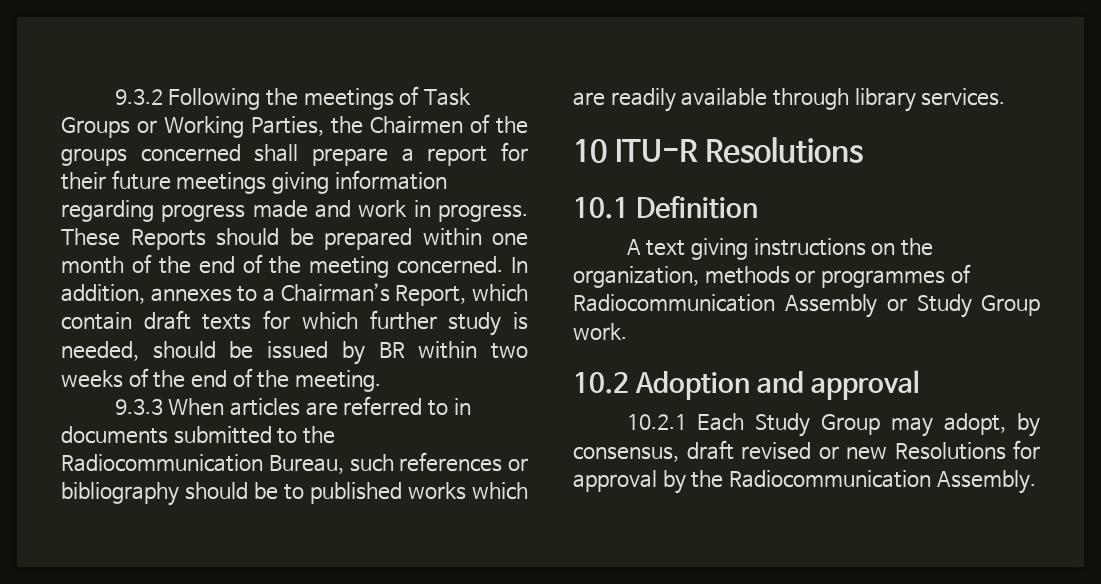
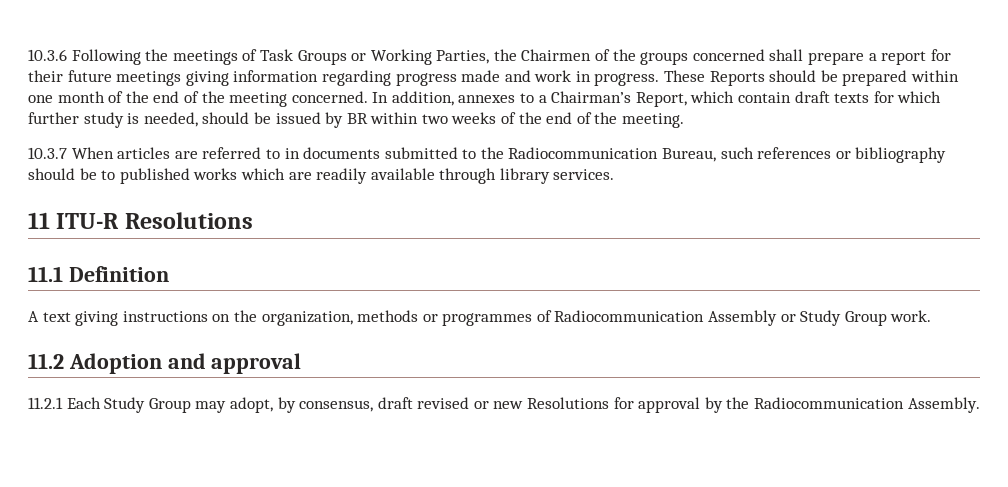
[114,88,163,105] 9.3.2 -> [28,49,67,61] 10.3.6
[114,398,163,415] 9.3.3 -> [28,147,67,159] 10.3.7
[573,139,607,163] 10 -> [28,212,50,229] 11
[573,197,629,219] 10.1 -> [28,266,63,282] 11.1
[573,372,629,394] 10.2 -> [28,353,64,369] 11.2
[626,414,687,430] 10.2.1 -> [28,397,63,409] 11.2.1

